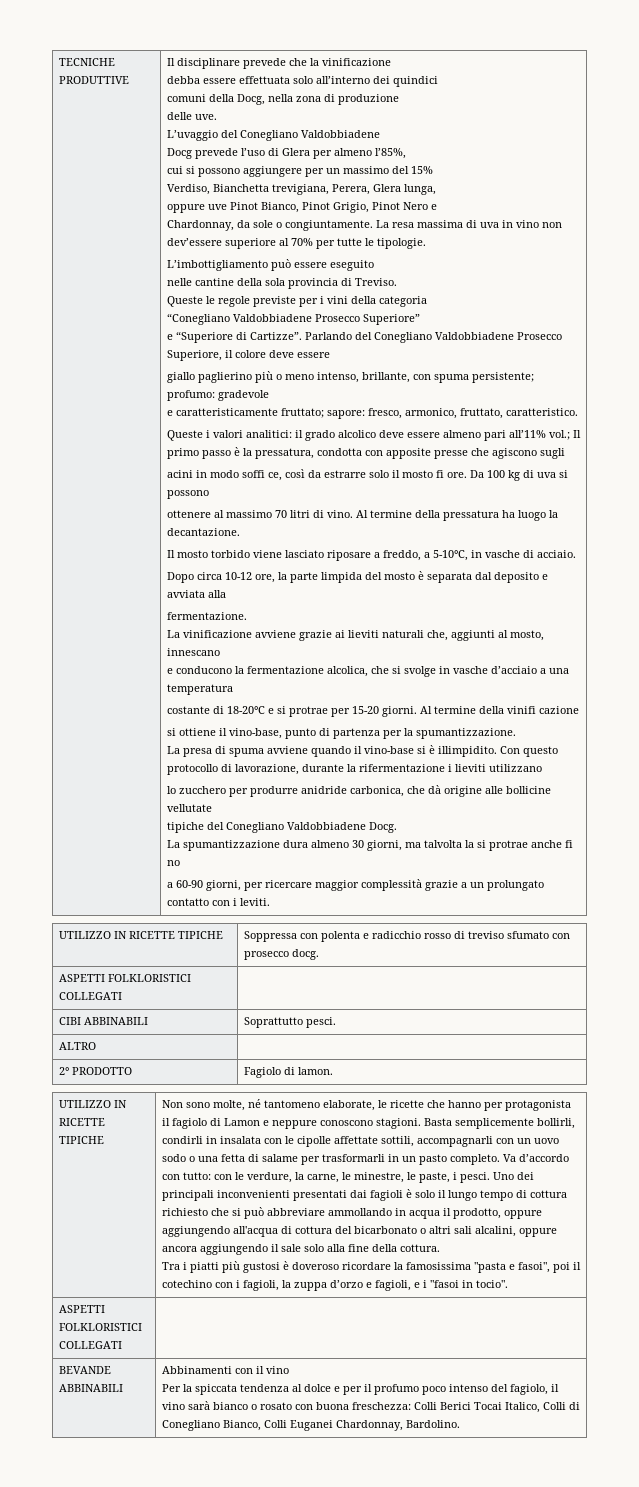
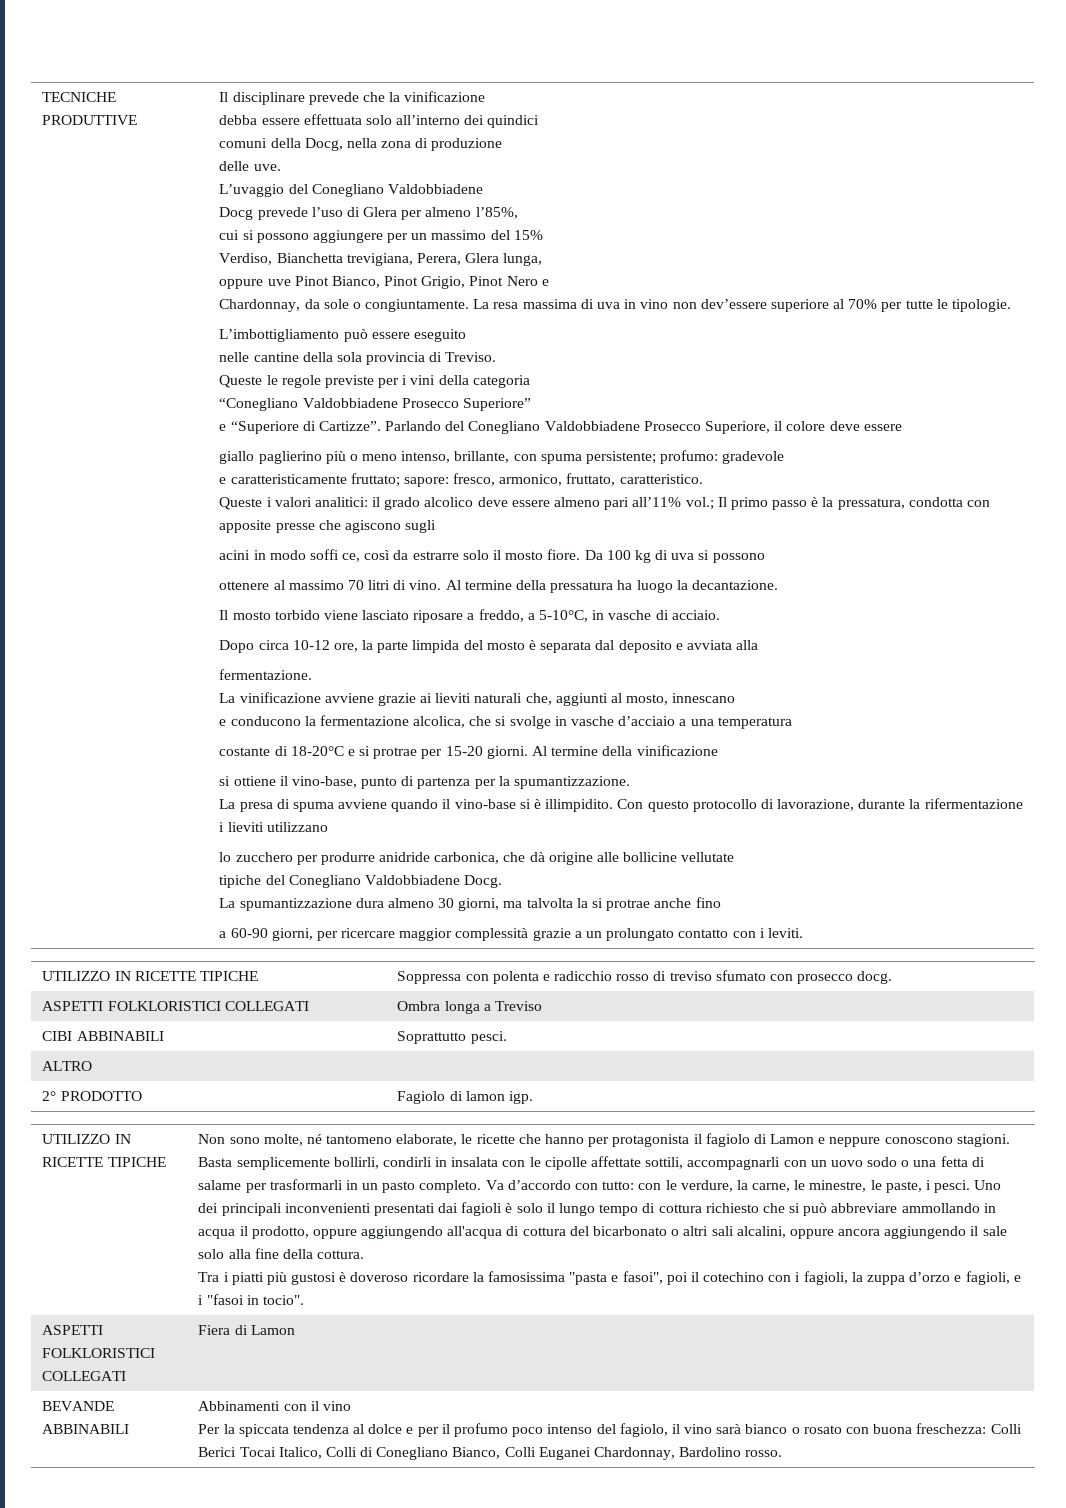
[435,470,467,478] fi ore. -> [547,549,581,560] fiore.
[506,706,579,714] vinifi cazione -> [636,745,718,756] vinificazione
[564,840,573,848] [166,860,180,866] fi no -> [695,897,721,908] fino
(122, 996) none -> [397,1001,542,1014] Ombra longa a Treviso
[297,1067,333,1075] lamon. -> [465,1091,533,1104] lamon igp.
(122, 1345) none -> [198,1325,295,1335] Fiera di Lamon
[405,1420,460,1428] Bardolino. -> [679,1447,783,1457] Bardolino rosso.

